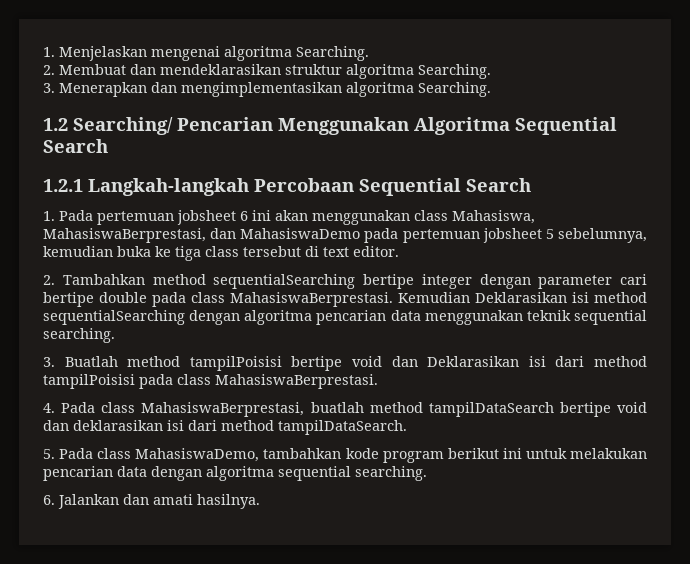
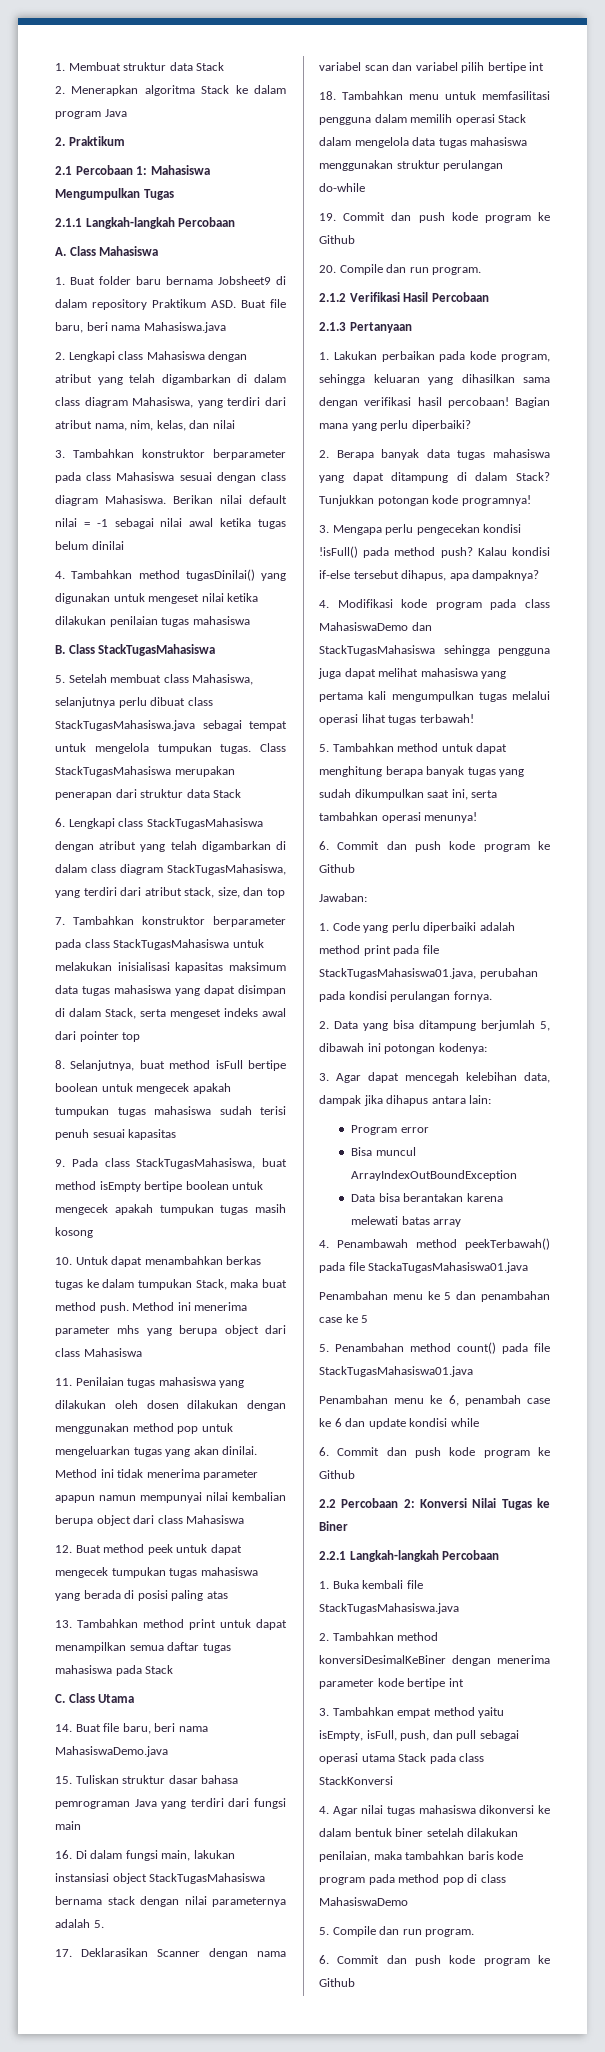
[43,46,369,61] [43,64,491,79] [43,82,491,97] [43,117,617,135] [43,139,108,153] [43,178,531,196] [43,210,535,225] [43,228,648,243] [43,246,399,261] [43,274,647,289] [43,292,647,307] [43,310,647,325] [43,328,115,343] [43,356,648,371] [43,374,378,389] [43,402,647,417] [43,420,407,435] [43,448,648,463] [43,466,427,481] [43,494,260,509] 1. Menjelaskan mengenai algoritma Searching. // 2. Membuat dan mendeklarasikan struktur algoritma Searching. // 3. Menerapkan dan mengimplementasikan algoritma Searching. // 1.2 Searching/ Pencarian Menggunakan Algoritma Sequential Search // 1.2.1 Langkah-langkah Percobaan Sequential Search // 1. Pada pertemuan jobsheet 6 ini akan menggunakan class Mahasiswa, MahasiswaBerprestasi, dan MahasiswaDemo pada pertemuan jobsheet 5 sebelumnya, kemudian buka ke tiga class tersebut di text editor. // 2. Tambahkan method sequentialSearching bertipe integer dengan parameter cari bertipe double pada class MahasiswaBerprestasi. Kemudian Deklarasikan isi method sequentialSearching dengan algoritma pencarian data menggunakan teknik sequential searching. // 3. Buatlah method tampilPoisisi bertipe void dan Deklarasikan isi dari method tampilPoisisi pada class MahasiswaBerprestasi. // 4. Pada class MahasiswaBerprestasi, buatlah method tampilDataSearch bertipe void dan deklarasikan isi dari method tampilDataSearch. // 5. Pada class MahasiswaDemo, tambahkan kode program berikut ini untuk melakukan pencarian data dengan algoritma sequential searching. // 6. Jalankan dan amati hasilnya. -> [55,62,225,71] [55,85,286,96] [55,109,127,119] [55,136,125,146] [55,165,210,175] [55,188,174,200] [55,217,236,229] [55,246,159,256] [55,276,286,285] [55,299,286,310] [55,322,226,333] [55,351,248,362] [55,374,286,385] [55,397,286,408] [55,420,235,431] [55,449,286,460] [55,472,286,483] [55,495,287,506] [55,518,286,529] [55,541,124,550] [55,569,286,581] [55,593,259,604] [55,616,250,627] [55,644,216,656] [55,674,254,685] [55,697,213,708] [55,720,287,731] [55,743,286,754] [55,766,235,777] [55,789,242,800] [55,818,263,829] [55,841,286,852] [55,864,286,875] [55,887,285,898] [55,916,286,927] [55,939,264,950] [55,962,286,973] [55,985,286,996] [55,1008,286,1019] [55,1031,141,1042] [55,1060,286,1071] [55,1083,231,1094] [55,1106,286,1117] [55,1129,177,1140] [55,1158,287,1169] [55,1181,264,1192] [55,1204,286,1215] [55,1227,93,1238] [55,1256,262,1267] [55,1279,287,1290] [55,1302,248,1313] [55,1325,286,1336] [55,1348,142,1357] [55,1377,245,1388] [55,1400,286,1411] [55,1423,233,1434] [55,1446,258,1457] [55,1469,259,1480] [55,1492,286,1503] [55,1515,245,1526] [55,1544,242,1555] [55,1567,258,1578] [55,1590,228,1601] [55,1619,287,1630] [55,1642,231,1653] [55,1665,174,1676] [55,1693,135,1703] [55,1723,208,1734] [55,1746,168,1757] [55,1775,239,1784] [55,1798,286,1809] [55,1821,81,1830] [55,1850,235,1861] [55,1873,266,1884] [55,1896,286,1907] [55,1919,104,1928] [55,1948,286,1959] [319,62,545,73] [319,91,550,100] [319,114,527,125] [319,137,528,148] [319,160,504,171] [319,183,365,192] [319,212,550,223] [319,235,355,244] [319,264,482,275] [319,292,489,302] [319,322,412,333] [319,351,550,362] [319,374,550,385] [319,397,550,408] [319,420,471,431] [319,449,550,460] [319,472,550,483] [319,495,531,506] [319,524,522,535] [319,546,550,558] [319,570,540,581] [319,599,550,610] [319,622,432,631] [319,645,550,656] [318,668,507,679] [319,691,550,702] [319,714,474,725] [319,743,508,754] [319,766,525,777] [319,789,498,800] [319,812,478,823] [319,841,550,852] [319,864,355,873] [319,893,367,902] [319,922,515,933] [319,945,439,956] [319,968,538,979] [319,991,492,1002] [319,1020,550,1031] [319,1043,487,1054] [319,1072,550,1083] [319,1095,492,1106] [351,1125,429,1135] [351,1147,416,1156] [351,1170,518,1181] [351,1193,503,1202] [351,1216,462,1227] [319,1238,550,1250] [319,1262,529,1273] [319,1291,550,1302] [319,1314,369,1323] [319,1342,550,1354] [319,1366,473,1377] [319,1395,550,1406] [319,1418,479,1429] [319,1447,550,1458] [319,1470,355,1479] [319,1498,550,1510] [319,1521,348,1531] [319,1550,500,1562] [319,1580,423,1589] [319,1603,459,1614] [319,1632,439,1641] [319,1655,550,1666] [319,1678,464,1689] [319,1707,505,1718] [319,1730,519,1741] [319,1753,485,1764] [319,1776,393,1785] [319,1805,550,1816] [319,1828,519,1837] [319,1851,524,1862] [319,1874,506,1885] [319,1897,408,1906] [319,1926,475,1937] [319,1955,550,1966] [319,1978,355,1987] 1. Membuat struktur data Stack // 2. Menerapkan algoritma Stack ke dalam program Java // 2. Praktikum // 2.1 Percobaan 1: Mahasiswa Mengumpulkan Tugas // 2.1.1 Langkah-langkah Percobaan // A. Class Mahasiswa // 1. Buat folder baru bernama Jobsheet9 di dalam repository Praktikum ASD. Buat file baru, beri nama Mahasiswa.java // 2. Lengkapi class Mahasiswa dengan atribut yang telah digambarkan di dalam class diagram Mahasiswa, yang terdiri dari atribut nama, nim, kelas, dan nilai // 3. Tambahkan konstruktor berparameter pada class Mahasiswa sesuai dengan class diagram Mahasiswa. Berikan nilai default nilai = -1 sebagai nilai awal ketika tugas belum dinilai // 4. Tambahkan method tugasDinilai() yang digunakan untuk mengeset nilai ketika dilakukan penilaian tugas mahasiswa // B. Class StackTugasMahasiswa // 5. Setelah membuat class Mahasiswa, selanjutnya perlu dibuat class StackTugasMahasiswa.java sebagai tempat untuk mengelola tumpukan tugas. Class StackTugasMahasiswa merupakan penerapan dari struktur data Stack // 6. Lengkapi class StackTugasMahasiswa dengan atribut yang telah digambarkan di dalam class diagram StackTugasMahasiswa, yang terdiri dari atribut stack, size, dan top // 7. Tambahkan konstruktor berparameter pada class StackTugasMahasiswa untuk melakukan inisialisasi kapasitas maksimum data tugas mahasiswa yang dapat disimpan di dalam Stack, serta mengeset indeks awal dari pointer top // 8. Selanjutnya, buat method isFull bertipe boolean untuk mengecek apakah tumpukan tugas mahasiswa sudah terisi penuh sesuai kapasitas // 9. Pada class StackTugasMahasiswa, buat method isEmpty bertipe boolean untuk mengecek apakah tumpukan tugas masih kosong // 10. Untuk dapat menambahkan berkas tugas ke dalam tumpukan Stack, maka buat method push. Method ini menerima parameter mhs yang berupa object dari class Mahasiswa // 11. Penilaian tugas mahasiswa yang dilakukan oleh dosen dilakukan dengan menggunakan method pop untuk mengeluarkan tugas yang akan dinilai. Method ini tidak menerima parameter apapun namun mempunyai nilai kembalian berupa object dari class Mahasiswa // 12. Buat method peek untuk dapat mengecek tumpukan tugas mahasiswa yang berada di posisi paling atas // 13. Tambahkan method print untuk dapat menampilkan semua daftar tugas mahasiswa pada Stack // C. Class Utama // 14. Buat file baru, beri nama MahasiswaDemo.java // 15. Tuliskan struktur dasar bahasa pemrograman Java yang terdiri dari fungsi main // 16. Di dalam fungsi main, lakukan instansiasi object StackTugasMahasiswa bernama stack dengan nilai parameternya adalah 5. // 17. Deklarasikan Scanner dengan nama variabel scan dan variabel pilih bertipe int // 18. Tambahkan menu untuk memfasilitasi pengguna dalam memilih operasi Stack dalam mengelola data tugas mahasiswa menggunakan struktur perulangan do-while // 19. Commit dan push kode program ke Github // 20. Compile dan run program. // 2.1.2 Verifikasi Hasil Percobaan // 2.1.3 Pertanyaan // 1. Lakukan perbaikan pada kode program, sehingga keluaran yang dihasilkan sama dengan verifikasi hasil percobaan! Bagian mana yang perlu diperbaiki? // 2. Berapa banyak data tugas mahasiswa yang dapat ditampung di dalam Stack? Tunjukkan potongan kode programnya! // 3. Mengapa perlu pengecekan kondisi !isFull() pada method push? Kalau kondisi if-else tersebut dihapus, apa dampaknya? // 4. Modifikasi kode program pada class MahasiswaDemo dan StackTugasMahasiswa sehingga pengguna juga dapat melihat mahasiswa yang pertama kali mengumpulkan tugas melalui operasi lihat tugas terbawah! // 5. Tambahkan method untuk dapat menghitung berapa banyak tugas yang sudah dikumpulkan saat ini, serta tambahkan operasi menunya! // 6. Commit dan push kode program ke Github // Jawaban: // 1. Code yang perlu diperbaiki adalah method print pada file StackTugasMahasiswa01.java, perubahan pada kondisi perulangan fornya. // 2. Data yang bisa ditampung berjumlah 5, dibawah ini potongan kodenya: // 3. Agar dapat mencegah kelebihan data, dampak jika dihapus antara lain: // Program error // Bisa muncul ArrayIndexOutBoundException // Data bisa berantakan karena melewati batas array // 4. Penambawah method peekTerbawah() pada file StackaTugasMahasiswa01.java // Penambahan menu ke 5 dan penambahan case ke 5 // 5. Penambahan method count() pada file StackTugasMahasiswa01.java // Penambahan menu ke 6, penambah case ke 6 dan update kondisi while // 6. Commit dan push kode program ke Github // 2.2 Percobaan 2: Konversi Nilai Tugas ke Biner // 2.2.1 Langkah-langkah Percobaan // 1. Buka kembali file StackTugasMahasiswa.java // 2. Tambahkan method konversiDesimalKeBiner dengan menerima parameter kode bertipe int // 3. Tambahkan empat method yaitu isEmpty, isFull, push, dan pull sebagai operasi utama Stack pada class StackKonversi // 4. Agar nilai tugas mahasiswa dikonversi ke dalam bentuk biner setelah dilakukan penilaian, maka tambahkan baris kode program pada method pop di class MahasiswaDemo // 5. Compile dan run program. // 6. Commit dan push kode program ke Github

